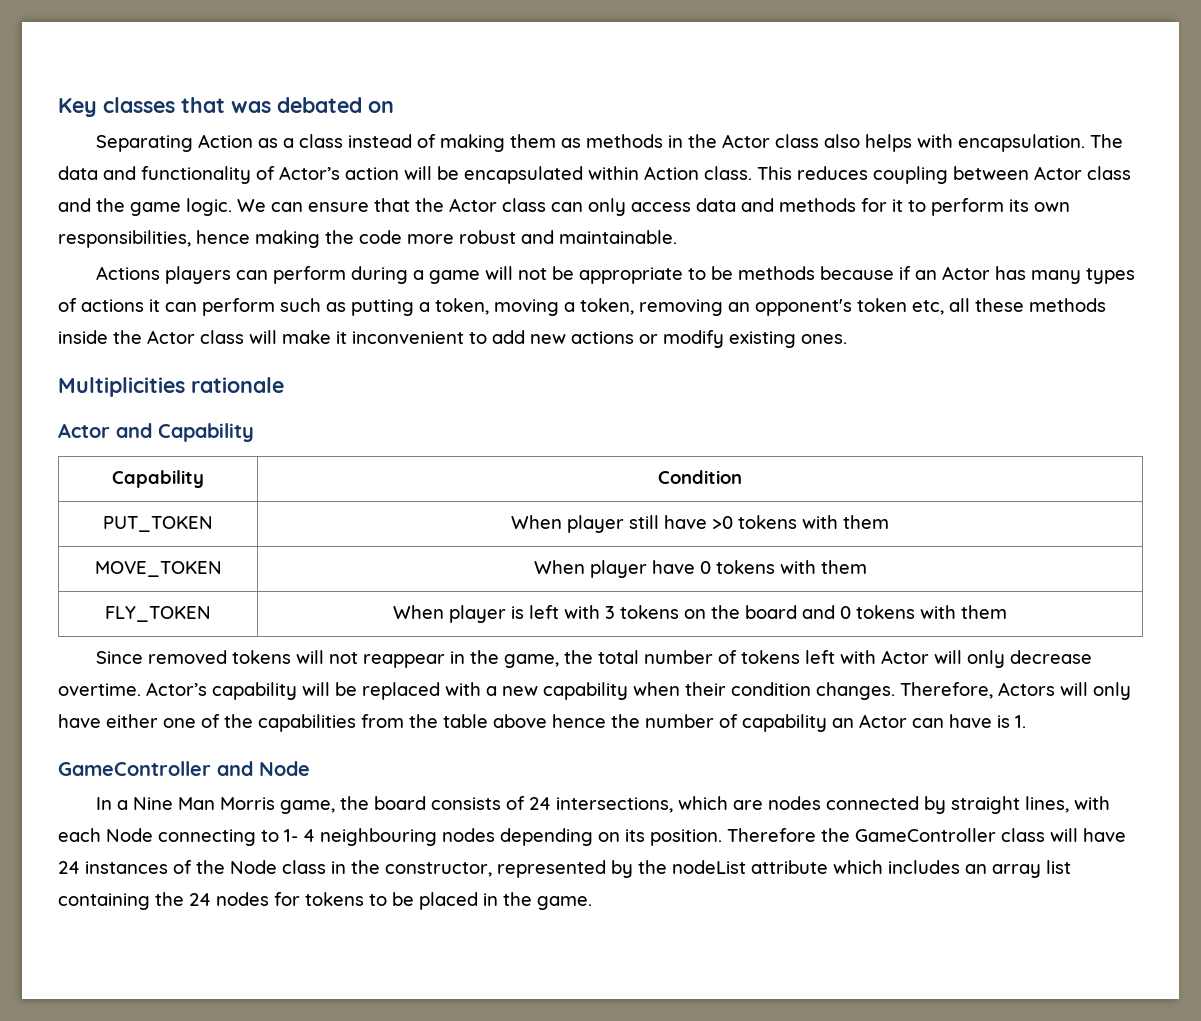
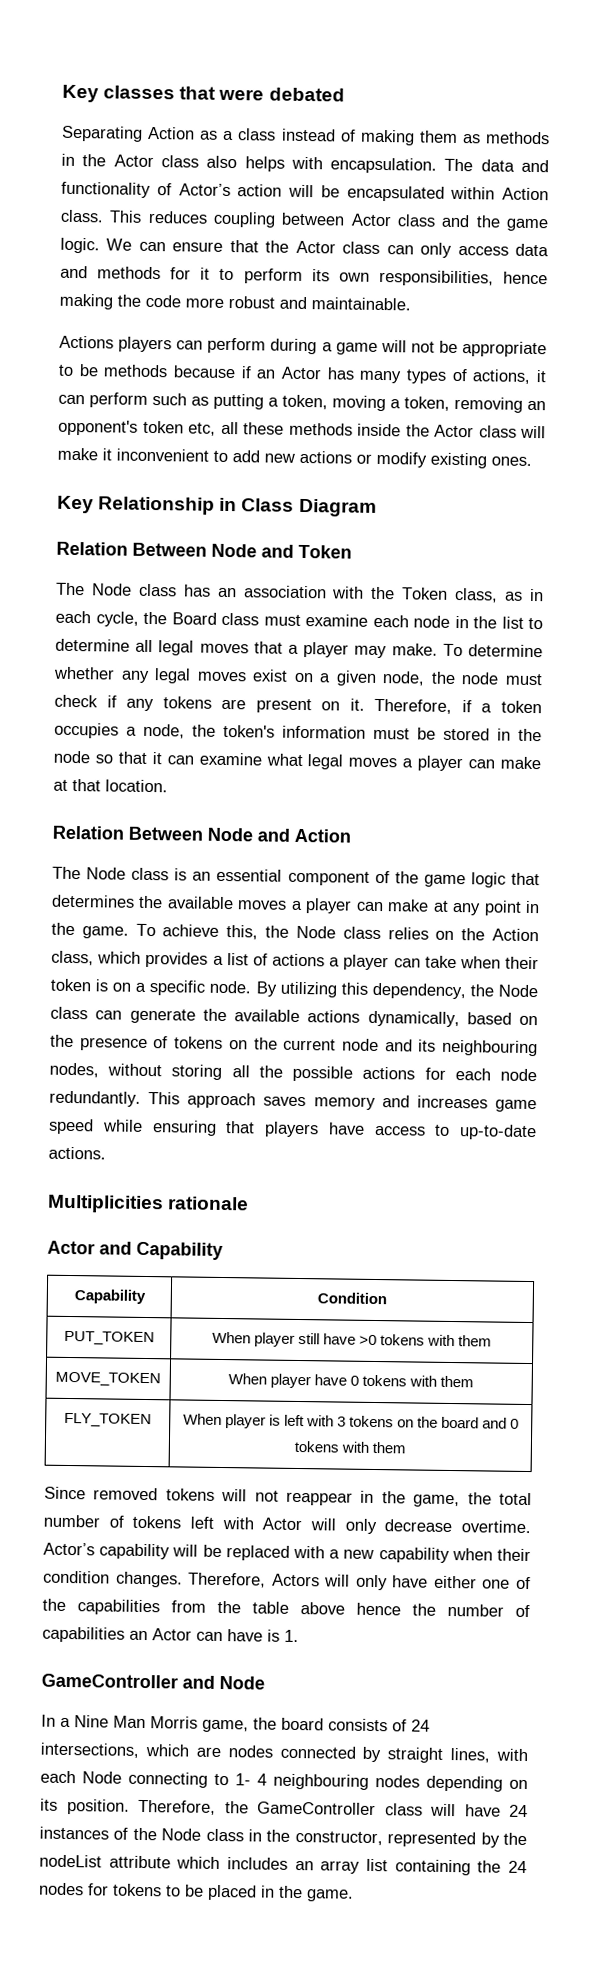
[231,101,271,113] was -> [218,88,265,101] were
[368,101,394,113] on -> (345, 94) none
[81,299,144,312] actions -> [472,369,532,384] actions,
(847, 339) none -> [57,495,377,517] [56,541,352,559] [56,582,545,603] [55,610,543,630] [55,638,543,659] [53,666,543,686] [54,694,543,714] [54,722,542,742] [53,750,541,772] [53,778,168,793] [52,825,351,843] [52,866,540,888] [51,894,540,916] [51,922,539,942] [51,950,539,971] [50,978,538,1000] [50,1006,538,1028] [50,1034,538,1057] [49,1062,537,1082] [49,1090,538,1113] [48,1118,537,1141] [48,1146,106,1160] // Key Relationship in Class Diagram // Relation Between Node and Token // The Node class has an association with the Token class, as in each cycle, the Board class must examine each node in the list to determine all legal moves that a player may make. To determine whether any legal moves exist on a given node, the node must check if any tokens are present on it. Therefore, if a token occupies a node, the token's information must be stored in the node so that it can examine what legal moves a player can make at that location. // Relation Between Node and Action // The Node class is an essential component of the game logic that determines the available moves a player can make at any point in the game. To achieve this, the Node class relies on the Action class, which provides a list of actions a player can take when their token is on a specific node. By utilizing this dependency, the Node class can generate the available actions dynamically, based on the presence of tokens on the current node and its neighbouring nodes, without storing all the possible actions for each node redundantly. This approach saves memory and increases game speed while ensuring that players have access to up-to-date actions.
[742,714,827,732] capability -> [42,1626,125,1643] capabilities
[727,828,816,842] Therefore -> [138,1799,216,1815] Therefore,

